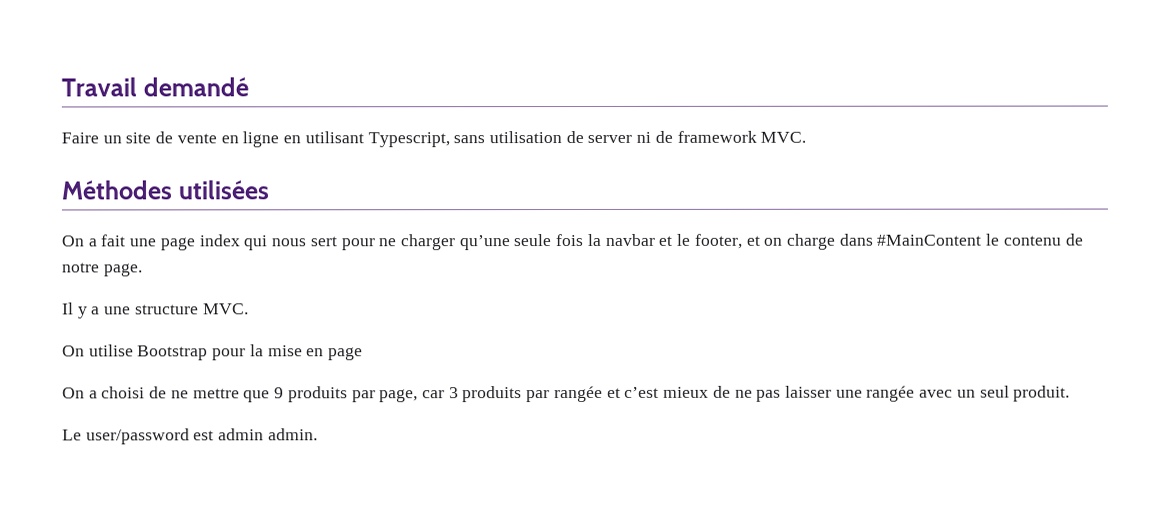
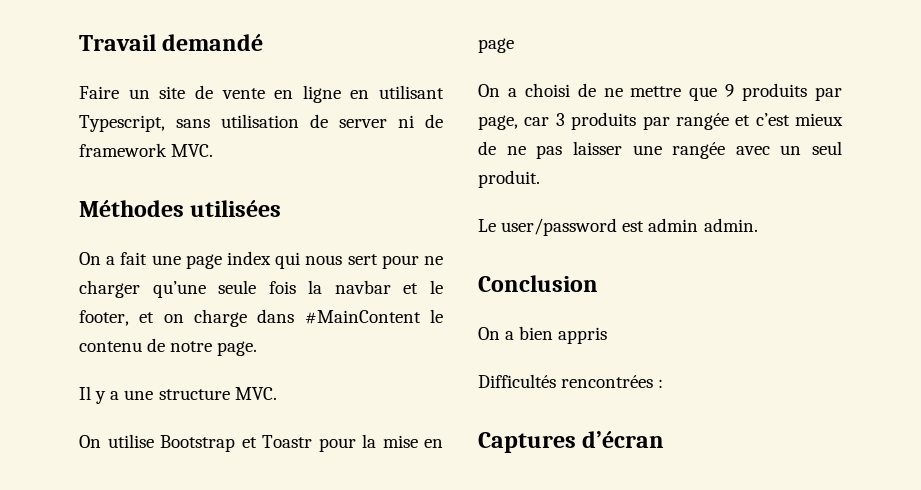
(209, 353) none -> [241,435,312,448] et Toastr
(318, 434) none -> [478,275,598,292] [478,326,608,344] [478,374,664,388] [478,431,665,453] // Conclusion // On a bien appris // Difficultés rencontrées : // Captures d’écran

